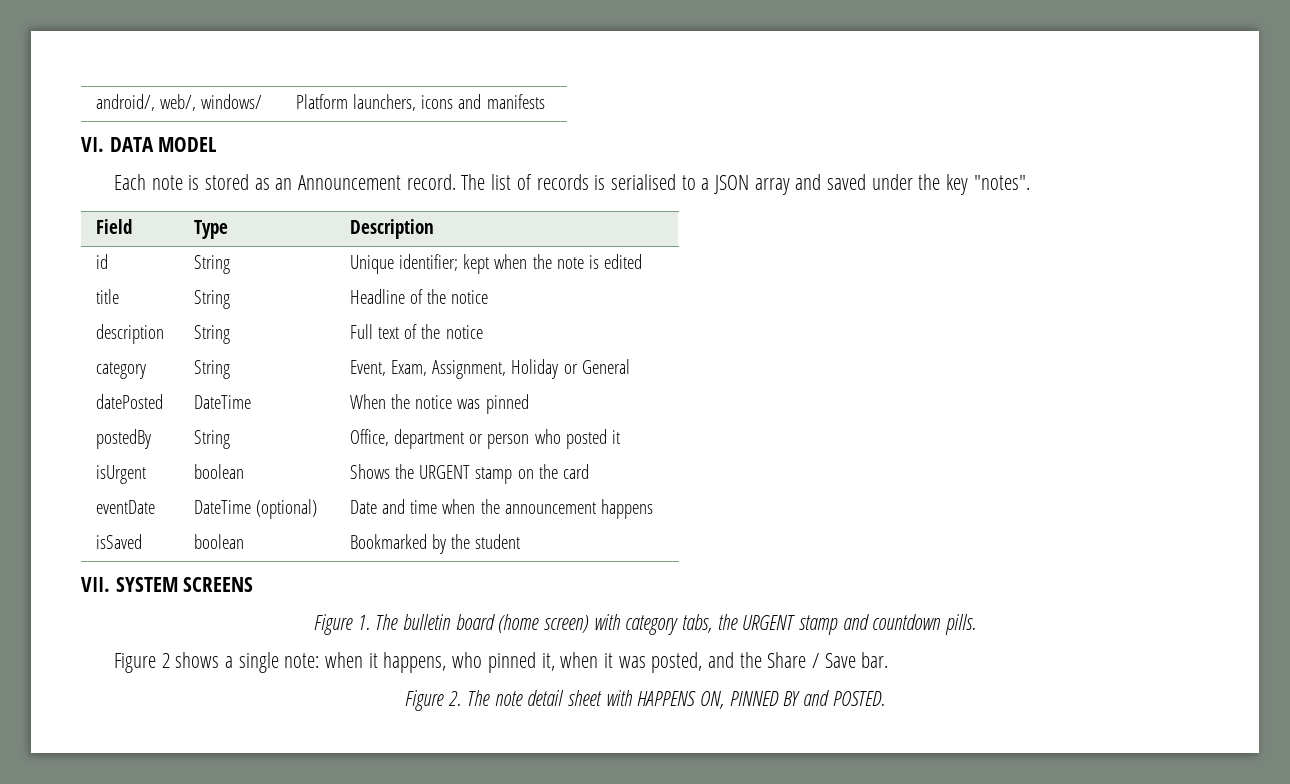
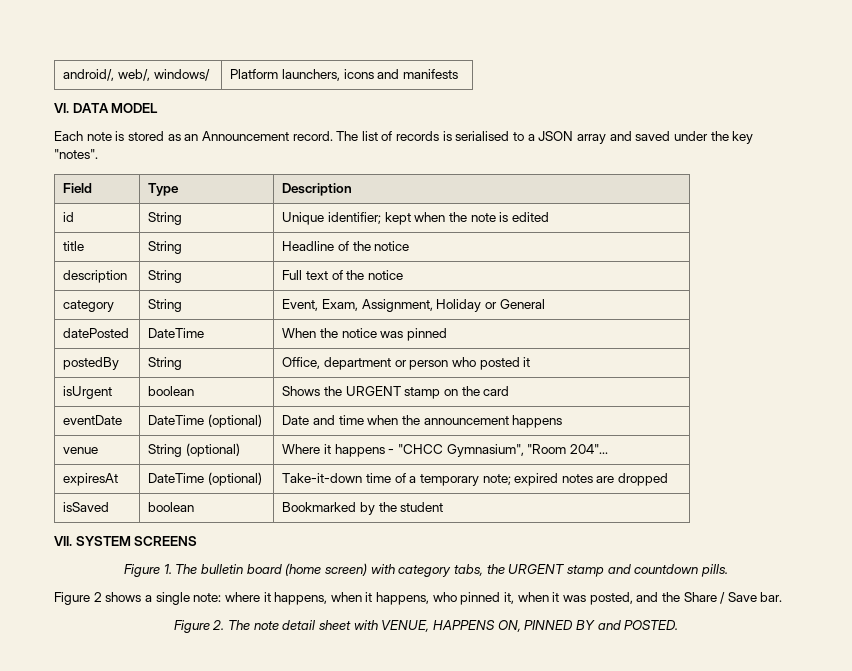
(653, 509) none -> [63,447,99,454] [148,443,240,457] [282,444,608,457] [63,473,119,486] [148,472,262,486] [282,473,669,486] // venue | String (optional) | Where it happens - "CHCC Gymnasium", "Room 204"... // expiresAt | DateTime (optional) | Take-it-down time of a temporary note; expired notes are dropped
(320, 660) none -> [224,592,328,605] where it happens,
(632, 698) none -> [381,620,430,632] VENUE,

